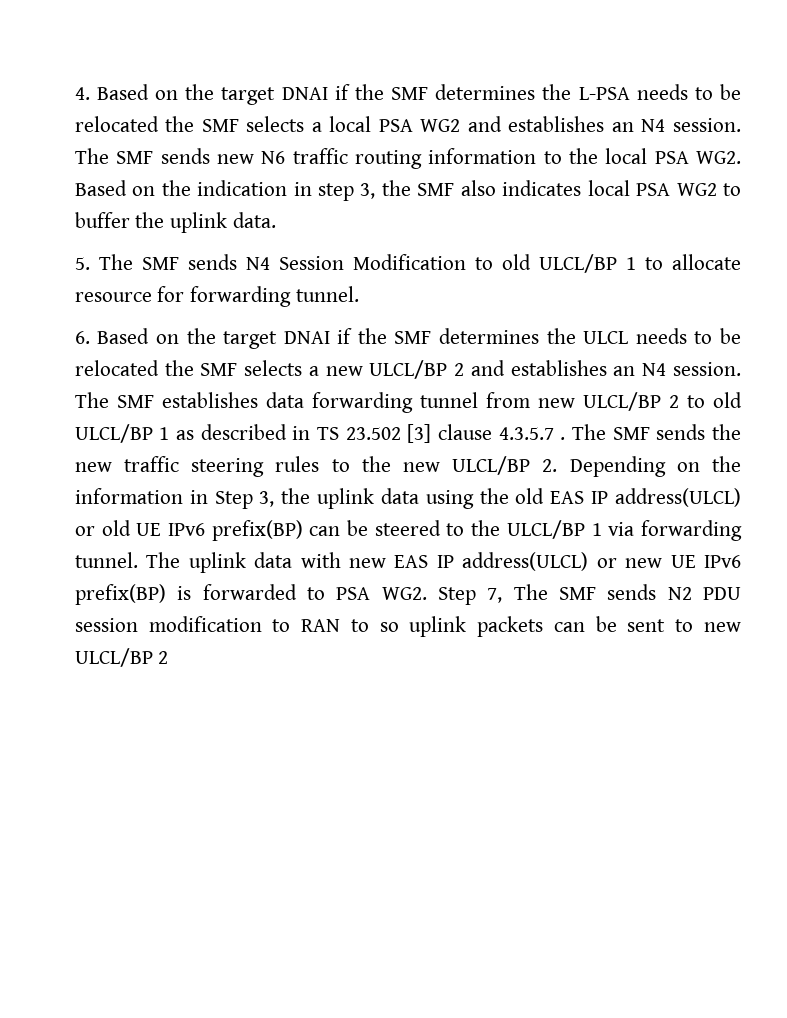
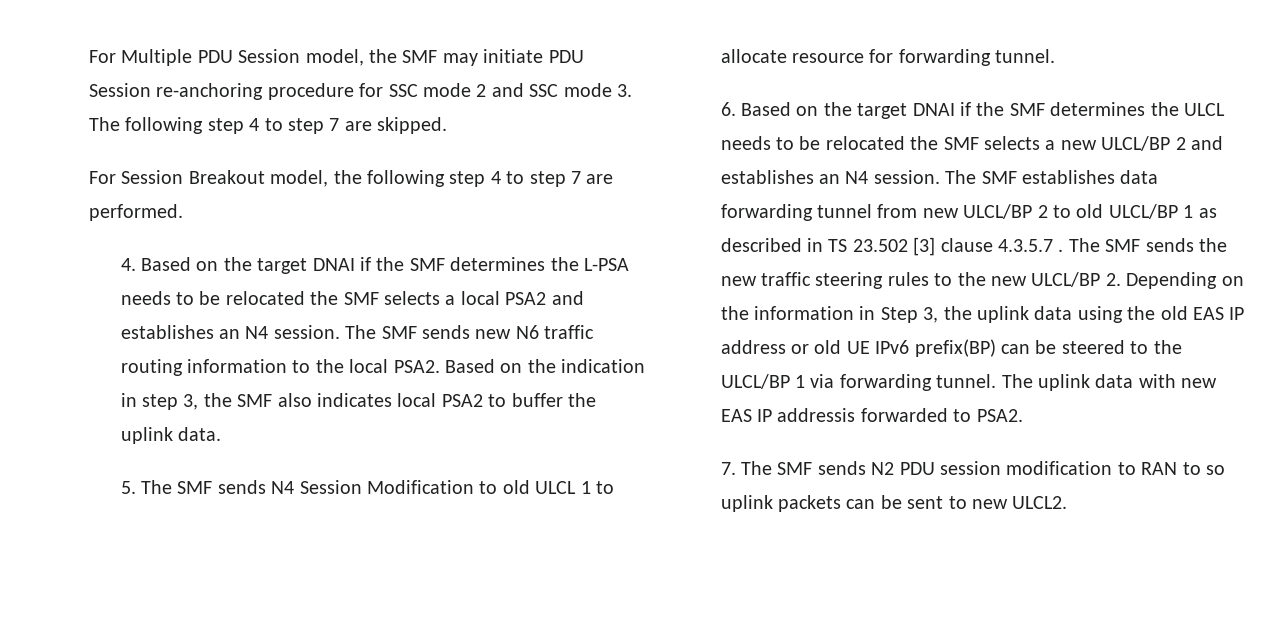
(74, 93) none -> [89,49,584,66] [89,83,632,100] [89,117,448,134] [89,170,614,187] [89,204,183,221] For Multiple PDU Session model, the SMF may initiate PDU Session re-anchoring procedure for SSC mode 2 and SSC mode 3. The following step 4 to step 7 are skipped. // For Session Breakout model, the following step 4 to step 7 are performed. //
[378,119,461,132] PSA WG2 -> [505,292,547,305] PSA2
[654,151,741,164] PSA WG2. -> [393,360,440,373] PSA2.
[636,183,717,196] PSA WG2 -> [441,394,483,407] PSA2
[538,254,617,273] ULCL/BP -> [535,481,577,494] ULCL
[615,488,742,507] address(ULCL) -> [720,340,786,354] address
[462,552,742,571] [74,584,503,605] address(ULCL) or new UE IPv6 prefix(BP) is forwarded to PSA WG2. Step 7, -> [777,408,1023,422] [720,462,736,475] addressis forwarded to PSA2. // 7.
[74,648,169,667] ULCL/BP 2 -> [1012,496,1068,509] ULCL2.

